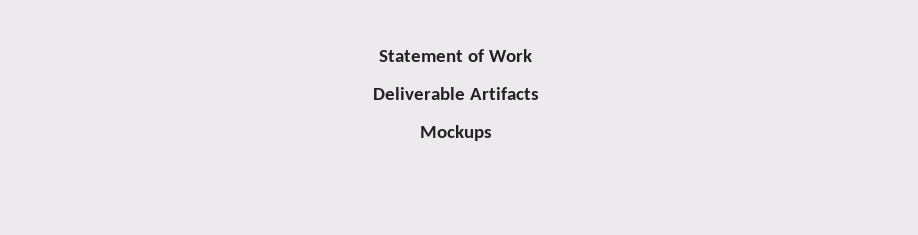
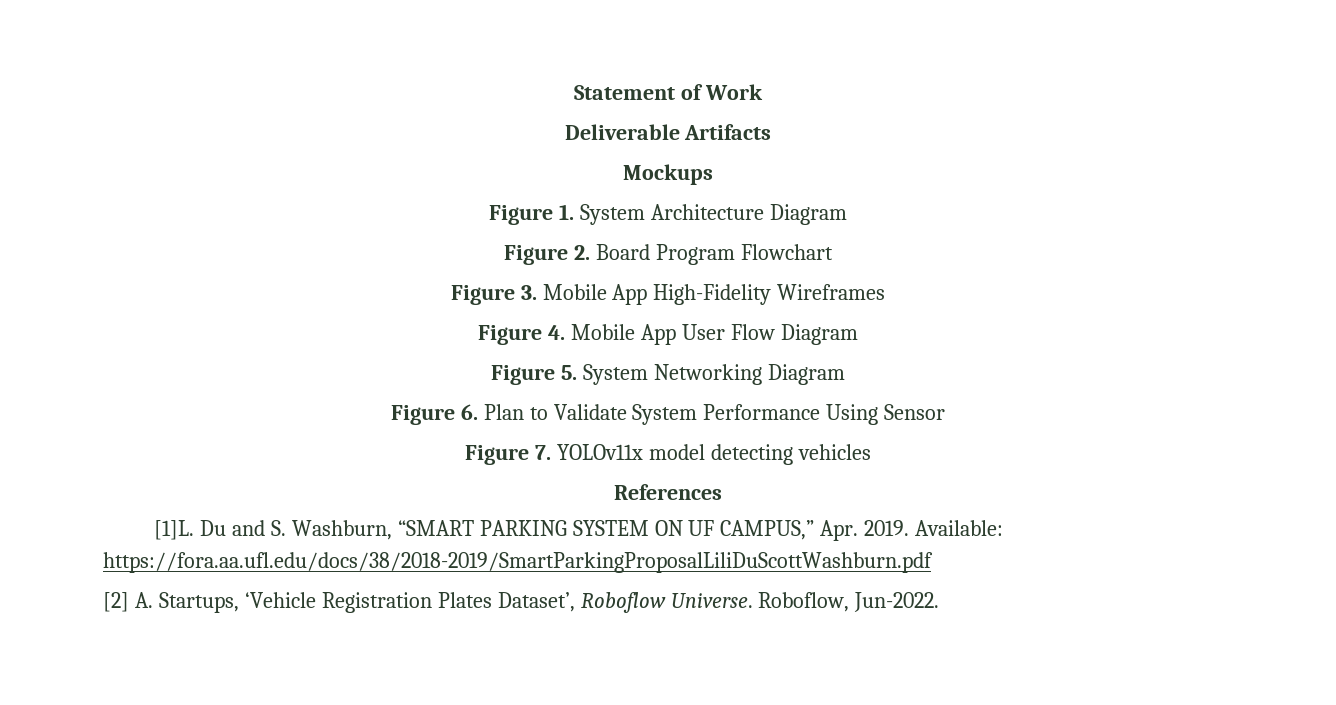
(492, 133) none -> [489,204,847,225] [504,244,833,265] [450,284,886,305] [478,324,858,345] [491,364,845,385] [390,404,946,425] [465,444,871,465] [614,484,722,500] [153,520,1004,541] [103,552,933,573] [103,592,940,613] // Figure 1. System Architecture Diagram // Figure 2. Board Program Flowchart // Figure 3. Mobile App High-Fidelity Wireframes // Figure 4. Mobile App User Flow Diagram // Figure 5. System Networking Diagram // Figure 6. Plan to Validate System Performance Using Sensor // Figure 7. YOLOv11x model detecting vehicles // References // [1]L. Du and S. Washburn, “SMART PARKING SYSTEM ON UF CAMPUS,” Apr. 2019. Available: https://fora.aa.ufl.edu/docs/38/2018-2019/SmartParkingProposalLiliDuScottWashburn.pdf // [2] A. Startups, ‘Vehicle Registration Plates Dataset’, Roboflow Universe. Roboflow, Jun-2022.

